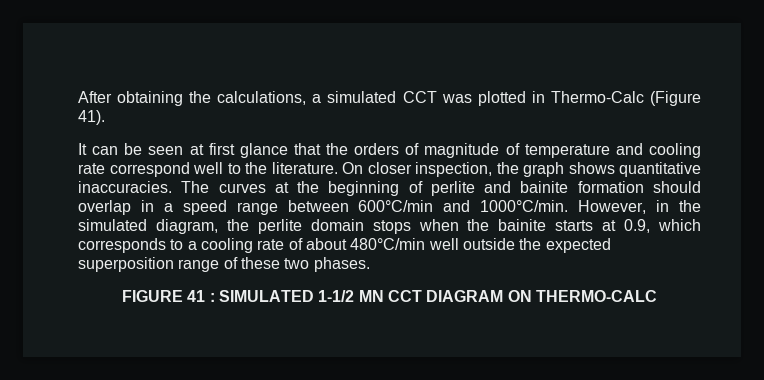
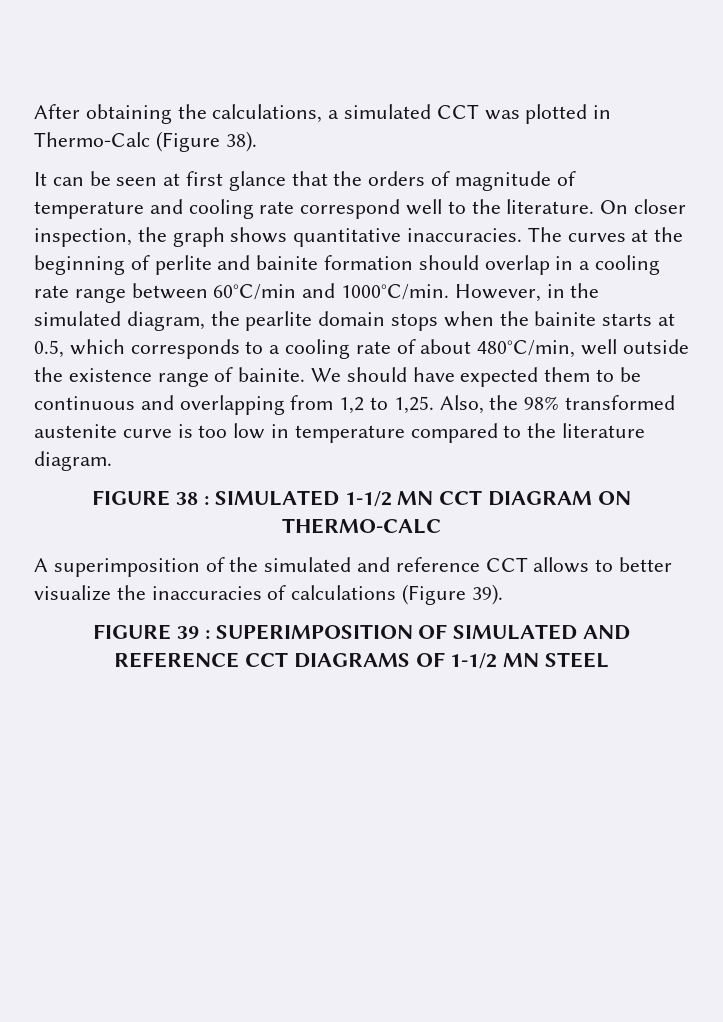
[78,110,105,125] 41). -> [225,131,257,152] 38).
[182,200,227,215] speed -> [595,255,661,275] [34,285,69,298] cooling rate
[358,200,434,212] 600°C/min -> [213,284,297,300] 60°C/min
[257,219,302,234] perlite -> [245,311,313,331] pearlite
[624,219,651,233] 0.9, -> [34,340,64,358] 0.5,
[350,238,426,250] 480°C/min -> [477,340,576,358] 480°C/min,
[545,238,611,253] [78,257,370,272] [122,290,206,302] expected superposition range of these two phases. // FIGURE 41 -> [68,367,641,387] [34,395,676,415] [34,423,646,443] [34,451,112,471] [92,490,199,506] existence range of bainite. We should have expected them to be continuous and overlapping from 1,2 to 1,25. Also, the 98% transformed austenite curve is too low in temperature compared to the literature diagram. // FIGURE 38
(657, 296) none -> [34,557,673,577] [34,584,503,605] [93,624,630,640] [114,652,609,669] // A superimposition of the simulated and reference CCT allows to better visualize the inaccuracies of calculations (Figure 39). // FIGURE 39 : SUPERIMPOSITION OF SIMULATED AND REFERENCE CCT DIAGRAMS OF 1-1/2 MN STEEL

